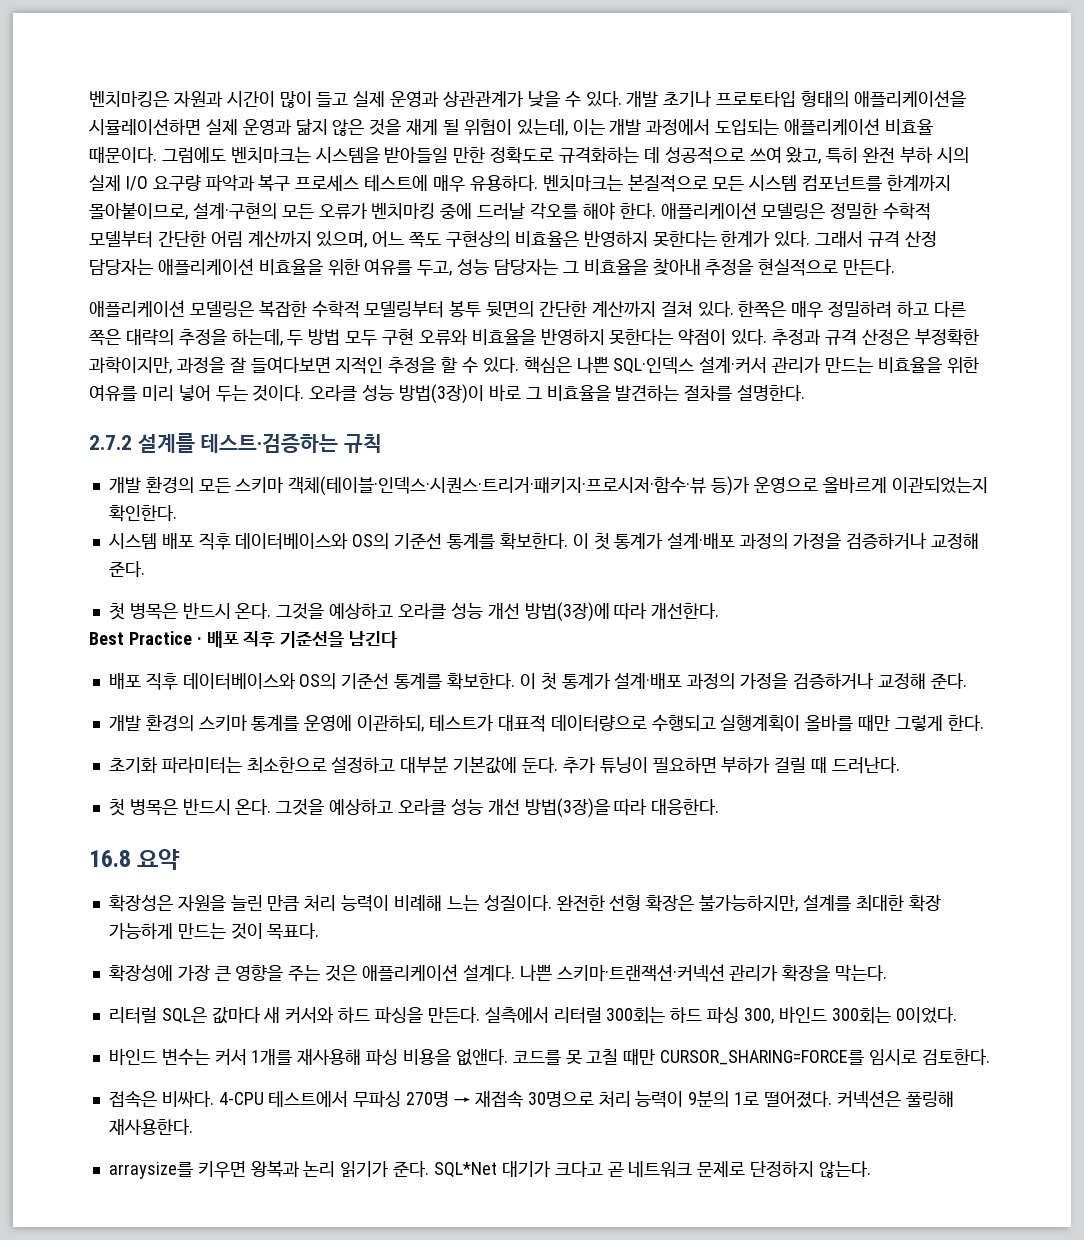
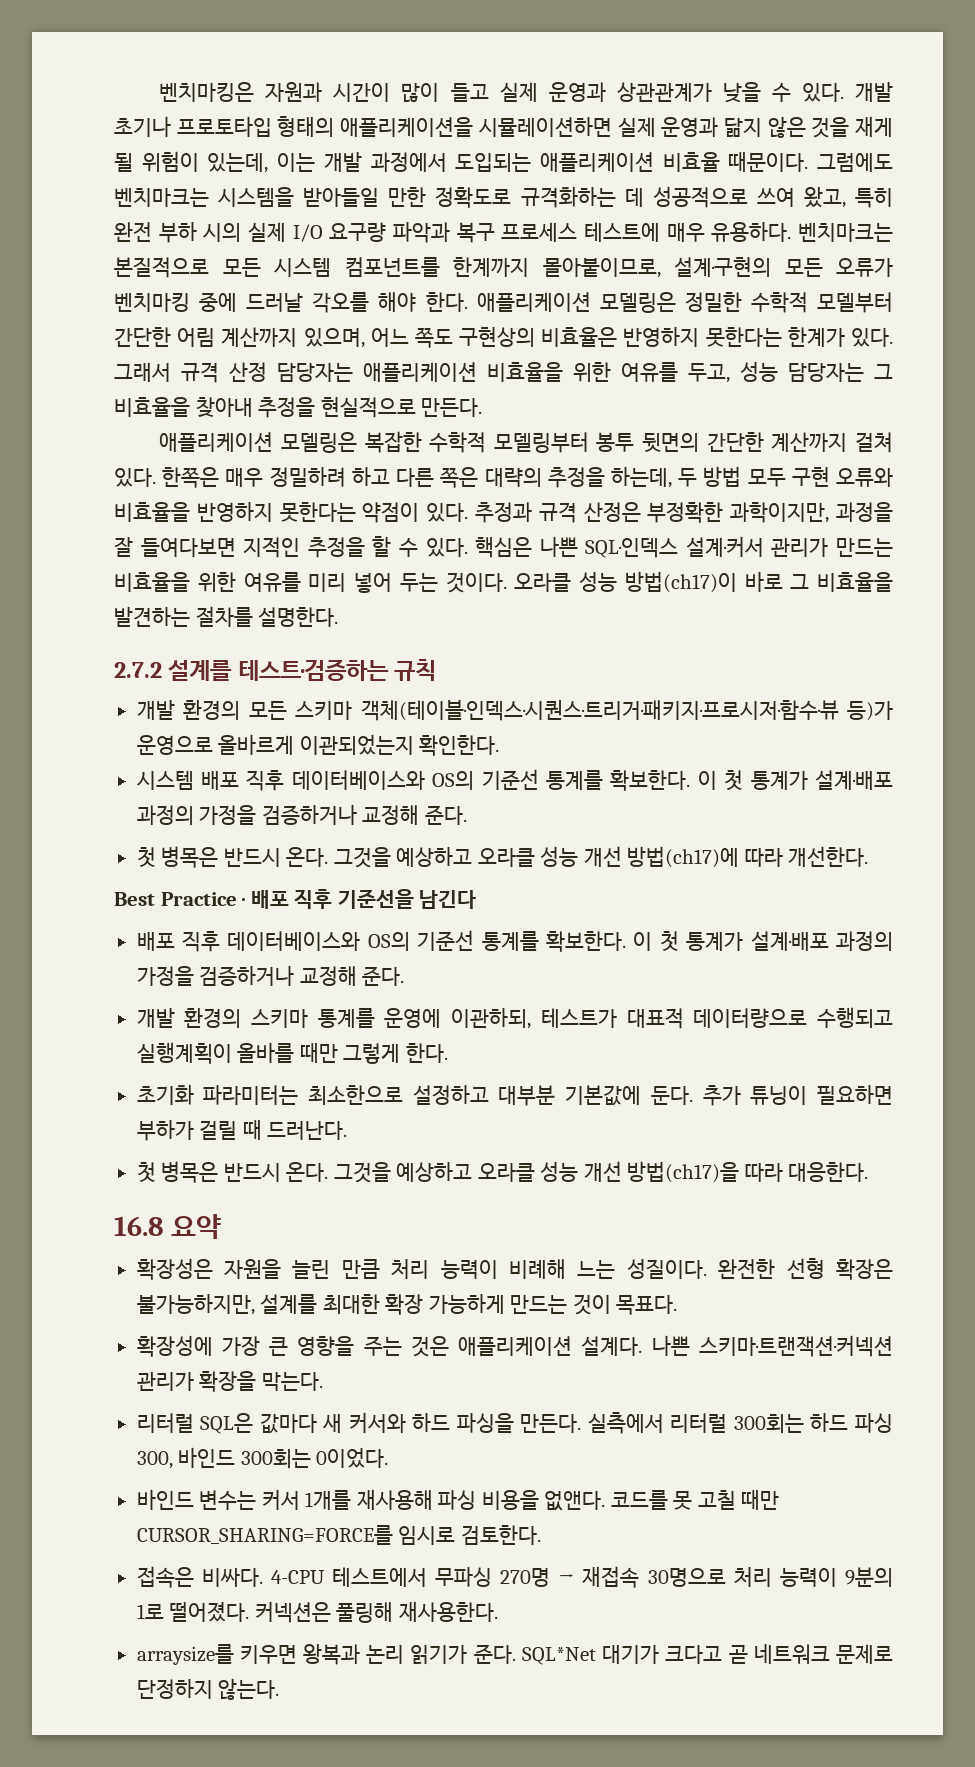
[399,384,485,404] 방법(3장)이 -> [624,571,737,593] 방법(ch17)이
[524,602,610,622] 방법(3장)에 -> [627,846,740,868] 방법(ch17)에
[524,798,610,818] 방법(3장)을 -> [627,1161,740,1183] 방법(ch17)을

